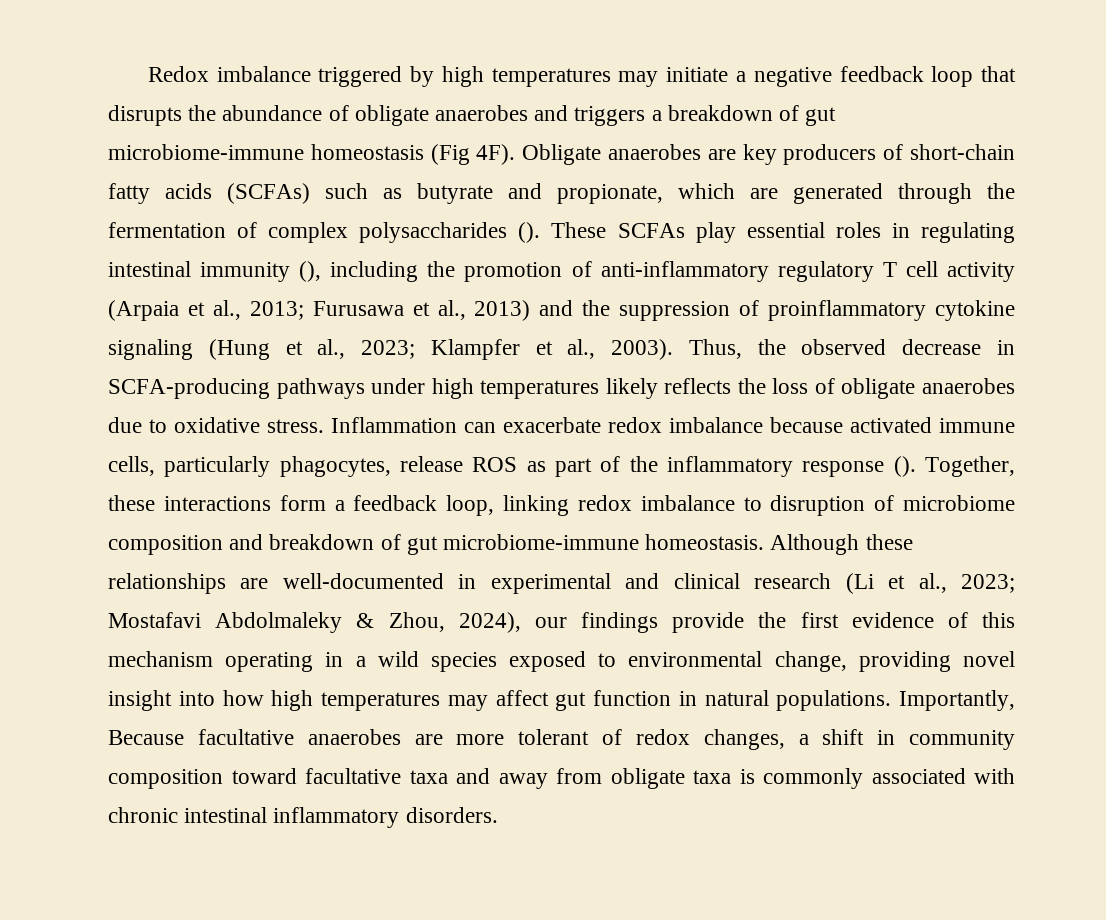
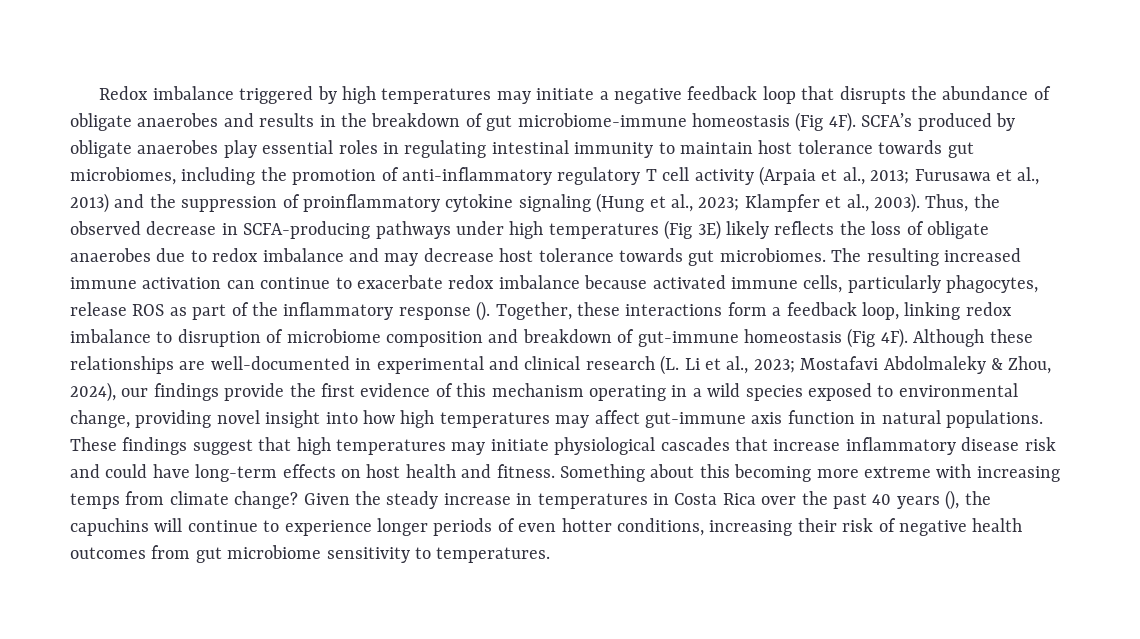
[574,106,662,126] triggers a -> [259,113,367,127] results in the
[522,144,1015,165] [108,183,1015,204] [108,222,685,243] Obligate anaerobes are key producers of short-chain fatty acids (SCFAs) such as butyrate and propionate, which are generated through the fermentation of complex polysaccharides (). These SCFAs -> [861,113,1015,131] [70,140,219,158] SCFA’s produced by obligate anaerobes
[299,261,322,282] (), -> [658,140,974,158] [70,167,176,185] to maintain host tolerance towards gut microbiomes,
(600, 389) none -> [664,220,721,240] (Fig 3E)
[174,417,496,433] oxidative stress. Inflammation can -> [212,248,1021,266] [70,277,352,289] redox imbalance and may decrease host tolerance towards gut microbiomes. The resulting increased immune activation can continue to
[406,534,765,555] gut microbiome-immune homeostasis. -> [637,328,908,348] gut-immune homeostasis (Fig 4F).
[845,573,874,594] (Li -> [660,355,700,375] (L. Li
[555,692,587,711] gut -> [644,412,783,428] gut-immune axis
[899,690,1015,711] [108,729,1016,750] [108,768,1015,789] [108,807,498,828] Importantly, Because facultative anaerobes are more tolerant of redox changes, a shift in community composition toward facultative taxa and away from obligate taxa is commonly associated with chronic intestinal inflammatory disorders. -> [70,437,1056,455] [70,464,1060,482] [70,490,991,510] [70,518,1023,536] [70,545,551,563] These findings suggest that high temperatures may initiate physiological cascades that increase inflammatory disease risk and could have long-term effects on host health and fitness. Something about this becoming more extreme with increasing temps from climate change? Given the steady increase in temperatures in Costa Rica over the past 40 years (), the capuchins will continue to experience longer periods of even hotter conditions, increasing their risk of negative health outcomes from gut microbiome sensitivity to temperatures.

